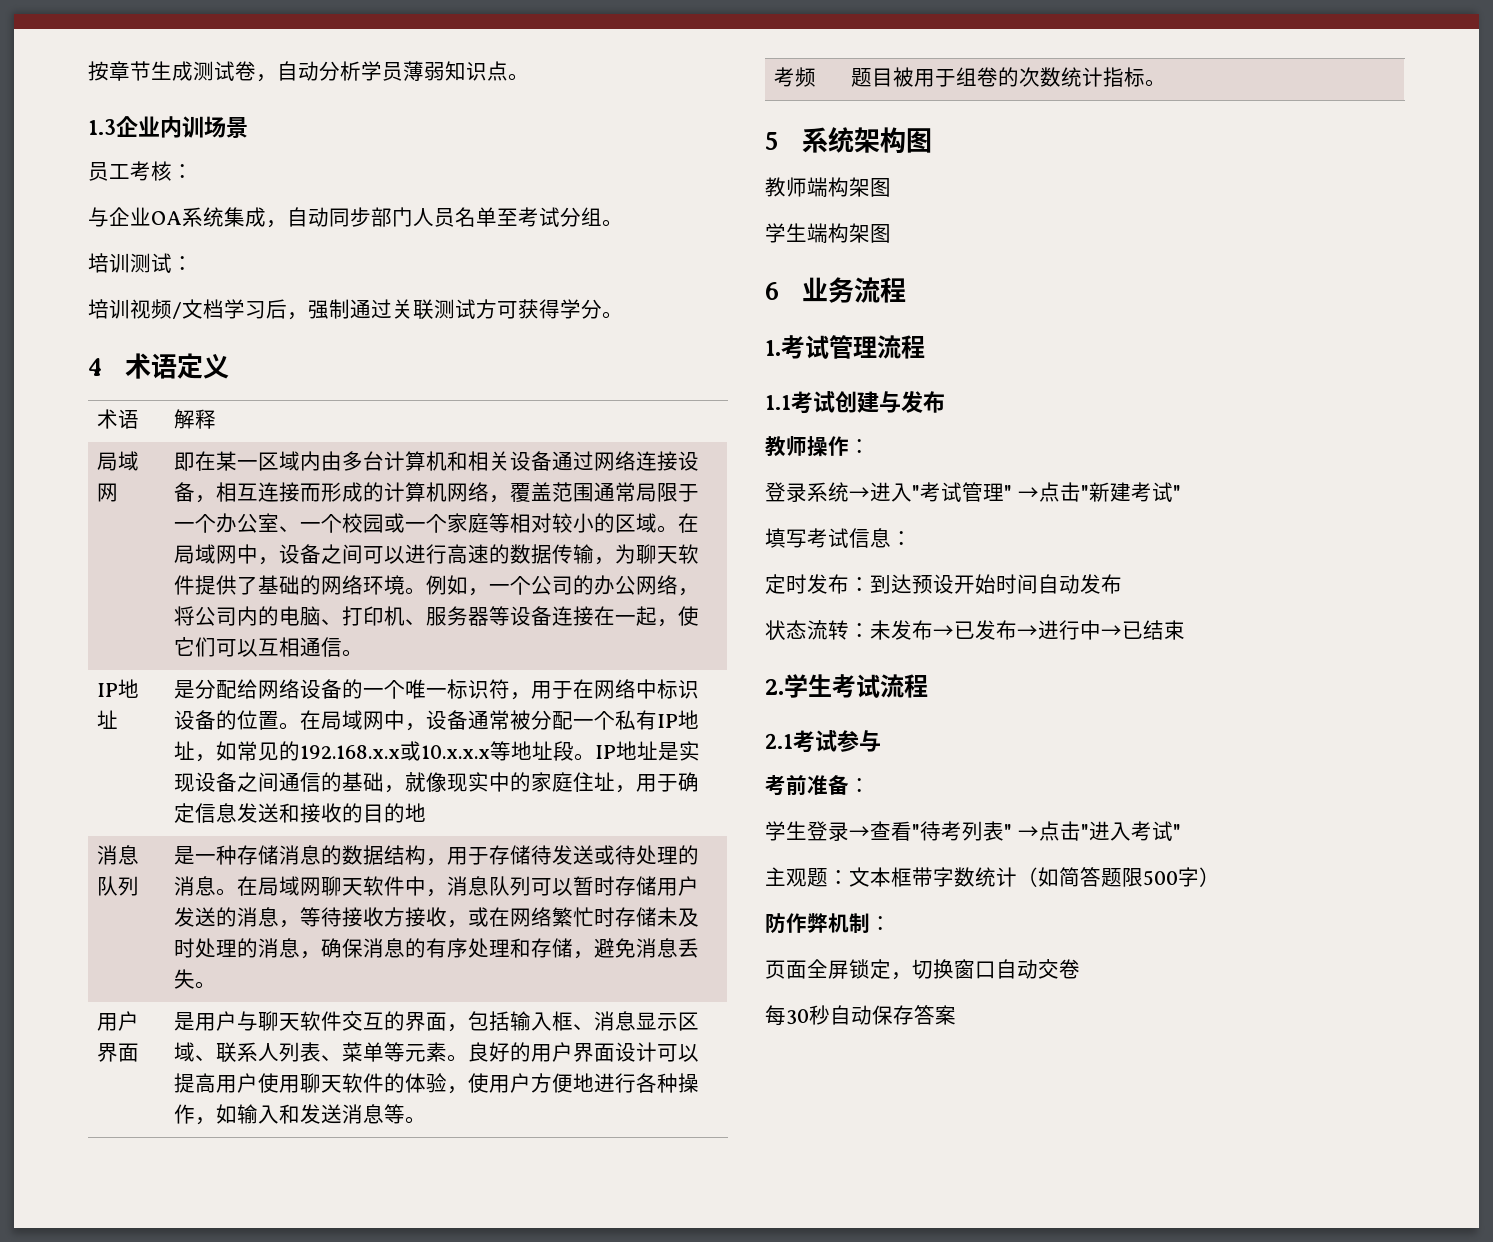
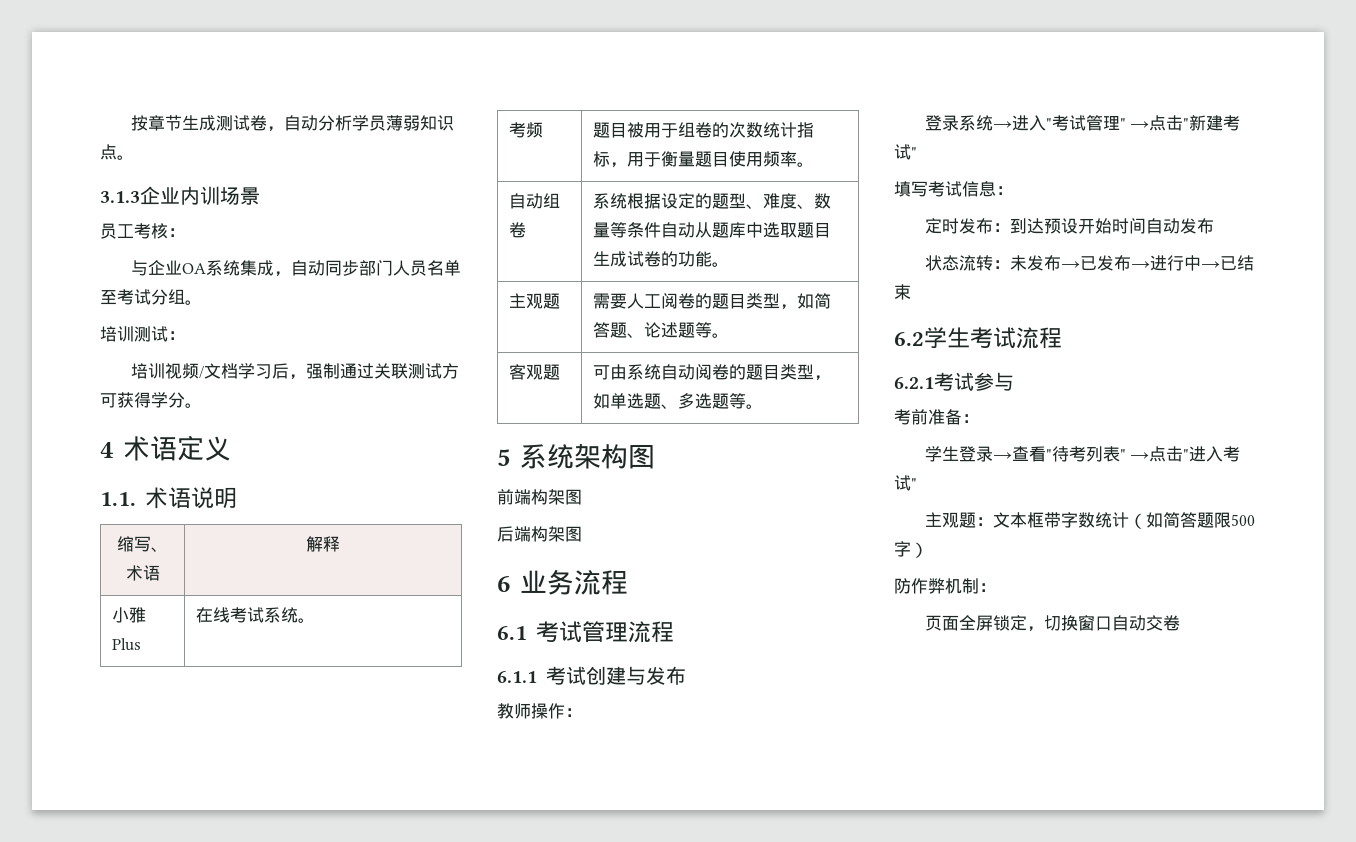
[88,119,116,135] 1.3 -> [100,191,140,203] 3.1.3
[96,409,139,429] [173,409,216,429] [96,451,139,471] [96,483,118,502] [173,451,699,471] [173,482,699,503] [173,513,699,533] [173,544,699,565] [173,575,699,596] [173,606,699,627] [173,637,363,657] [96,679,139,698] [96,710,118,729] [173,679,699,700] [173,710,699,731] [173,741,700,762] [173,772,699,793] [173,803,426,823] [96,845,139,865] [96,876,139,896] [173,845,699,866] [173,876,699,897] [173,907,699,928] [173,938,699,959] [173,969,216,989] [96,1011,139,1031] [96,1043,139,1062] [173,1011,699,1032] [173,1042,699,1063] [173,1073,699,1094] [173,1104,405,1125] // 术语 | 解释 // 局域网 | 即在某一区域内由多台计算机和相关设备通过网络连接设备，相互连接而形成的计算机网络，覆盖范围通常局限于一个办公室、一个校园或一个家庭等相对较小的区域。在局域网中，设备之间可以进行高速的数据传输，为聊天软件提供了基础的网络环境。例如，一个公司的办公网络，将公司内的电脑、打印机、服务器等设备连接在一起，使它们可以互相通信。 // IP地址 | 是分配给网络设备的一个唯一标识符，用于在网络中标识设备的位置。在局域网中，设备通常被分配一个私有IP地址，如常见的192.168.x.x或10.x.x.x等地址段。IP地址是实现设备之间通信的基础，就像现实中的家庭住址，用于确定信息发送和接收的目的地 // 消息队列 | 是一种存储消息的数据结构，用于存储待发送或待处理的消息。在局域网聊天软件中，消息队列可以暂时存储用户发送的消息，等待接收方接收，或在网络繁忙时存储未及时处理的消息，确保消息的有序处理和存储，避免消息丢失。 // 用户界面 | 是用户与聊天软件交互的界面，包括输入框、消息显示区域、联系人列表、菜单等元素。良好的用户界面设计可以提高用户使用聊天软件的体验，使用户方便地进行各种操作，如输入和发送消息等 -> [100,487,237,509] [117,536,168,552] [125,565,160,581] [306,536,340,552] [112,607,147,623] [112,638,142,651] [196,607,299,623] // 1.1.术语说明 // 缩写、术语 | 解释 // 小雅Plus | 在线考试系统
(1145, 77) none -> [610,151,815,168] [509,193,561,209] [509,222,527,238] [593,193,832,209] [593,222,832,238] [593,251,730,267] [509,293,561,309] [593,293,832,310] [593,322,730,338] [509,364,561,380] [593,364,832,381] [593,393,747,409] ，用于衡量题目使用频率。 // 自动组卷 | 系统根据设定的题型、难度、数量等条件自动从题库中选取题目生成试卷的功能。 // 主观题 | 需要人工阅卷的题目类型，如简答题、论述题等。 // 客观题 | 可由系统自动阅卷的题目类型，如单选题、多选题等
[765,177,891,197] [765,223,807,243] 教师端构架图 // 学生 -> [497,489,582,505] [497,526,514,542] 前端构架图 // 后
[765,340,781,356] 1. -> [497,626,527,640] 6.1
[765,395,791,410] 1.1 -> [497,671,537,683] 6.1.1
[765,679,784,695] 2. -> [894,332,924,346] 6.2
[765,733,793,749] 2.1 -> [894,377,934,389] 6.2.1
[765,1005,956,1026] // 每30秒自动保存答案 -> (1180, 623) none

